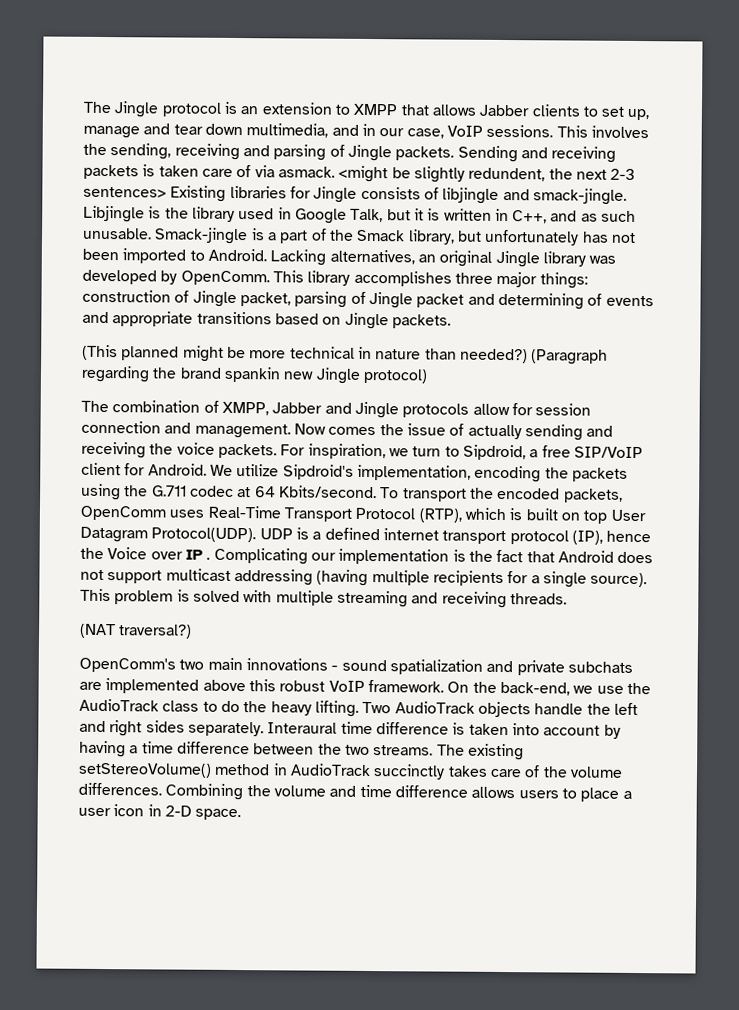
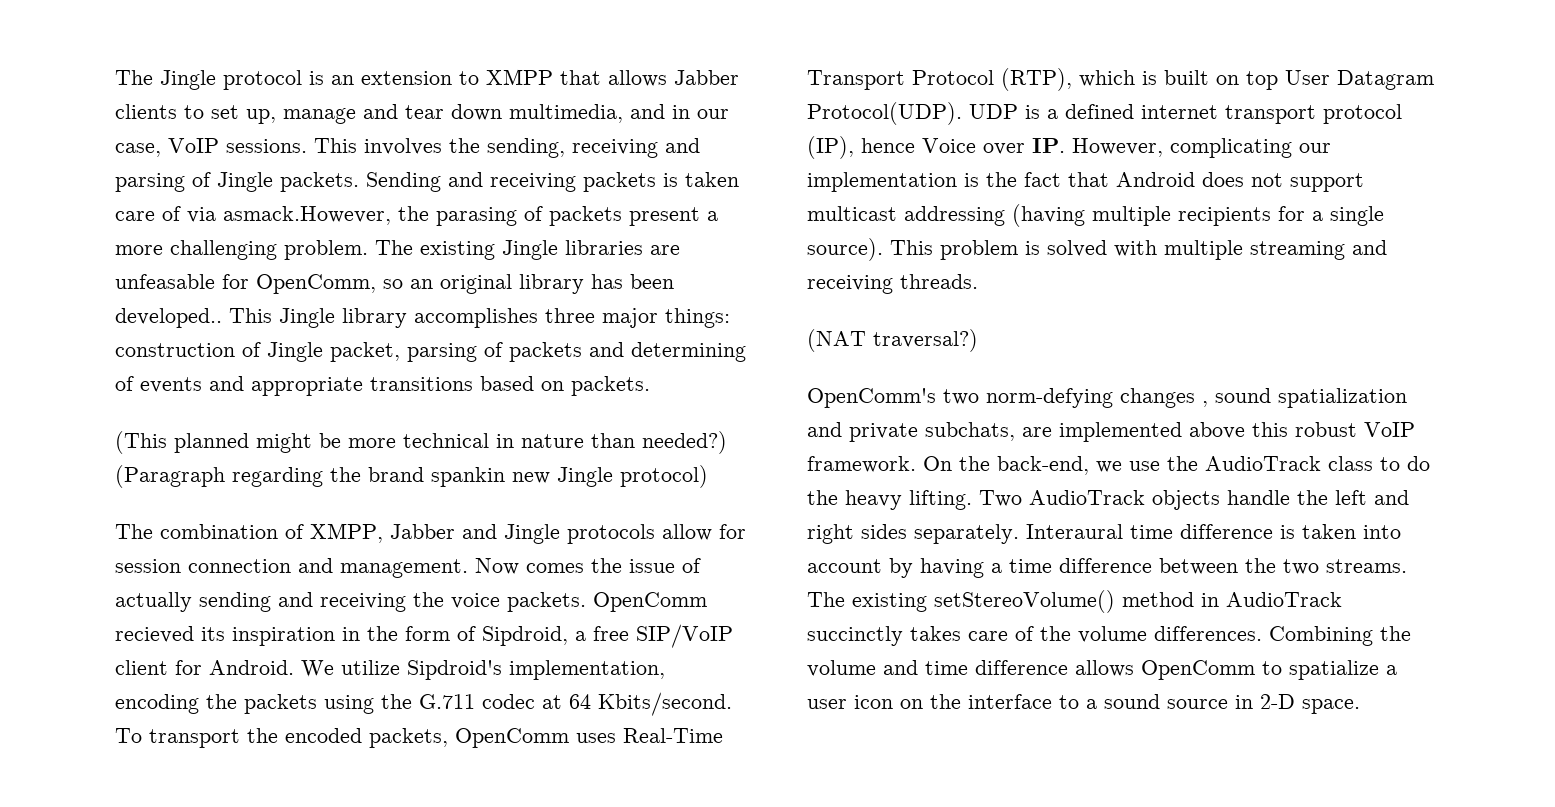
[277,165,636,183] [83,185,627,205] [83,205,637,224] [82,227,636,246] [82,248,617,268] [82,269,304,286] asmack. <might be slightly redundent, the next 2-3 sentences> Existing libraries for Jingle consists of libjingle and smack-jingle. Libjingle is the library used in Google Talk, but it is written in C++, and as such unusable. Smack-jingle is a part of the Smack library, but unfortunately has not been imported to Android. Lacking alternatives, an original Jingle library was developed by OpenComm. This -> [223,206,718,226] [115,240,680,260] [115,274,674,294] [115,308,335,328] asmack.However, the parasing of packets present a more challenging problem. The existing Jingle libraries are unfeasable for OpenComm, so an original library has been developed.. This Jingle
[368,291,465,309] Jingle packet -> [509,342,582,362] packets
[344,312,389,330] Jingle -> (564, 386) none
[280,443,460,460] For inspiration, we turn to -> [593,592,707,612] [115,626,476,646] OpenComm recieved its inspiration in the form of
[80,547,104,560] the -> (915, 145) none
[184,547,308,565] IP . Complicating -> [1032,138,1292,158] IP. However, complicating
[207,657,339,671] main innovations - -> [986,388,1208,408] norm-defying changes ,
[567,661,633,673] subchats -> [925,422,1015,441] subchats,
[518,787,632,802] [78,804,145,817] users to place a user icon -> [1141,660,1397,680] [807,694,1228,709] OpenComm to spatialize a user icon on the interface to a sound source

